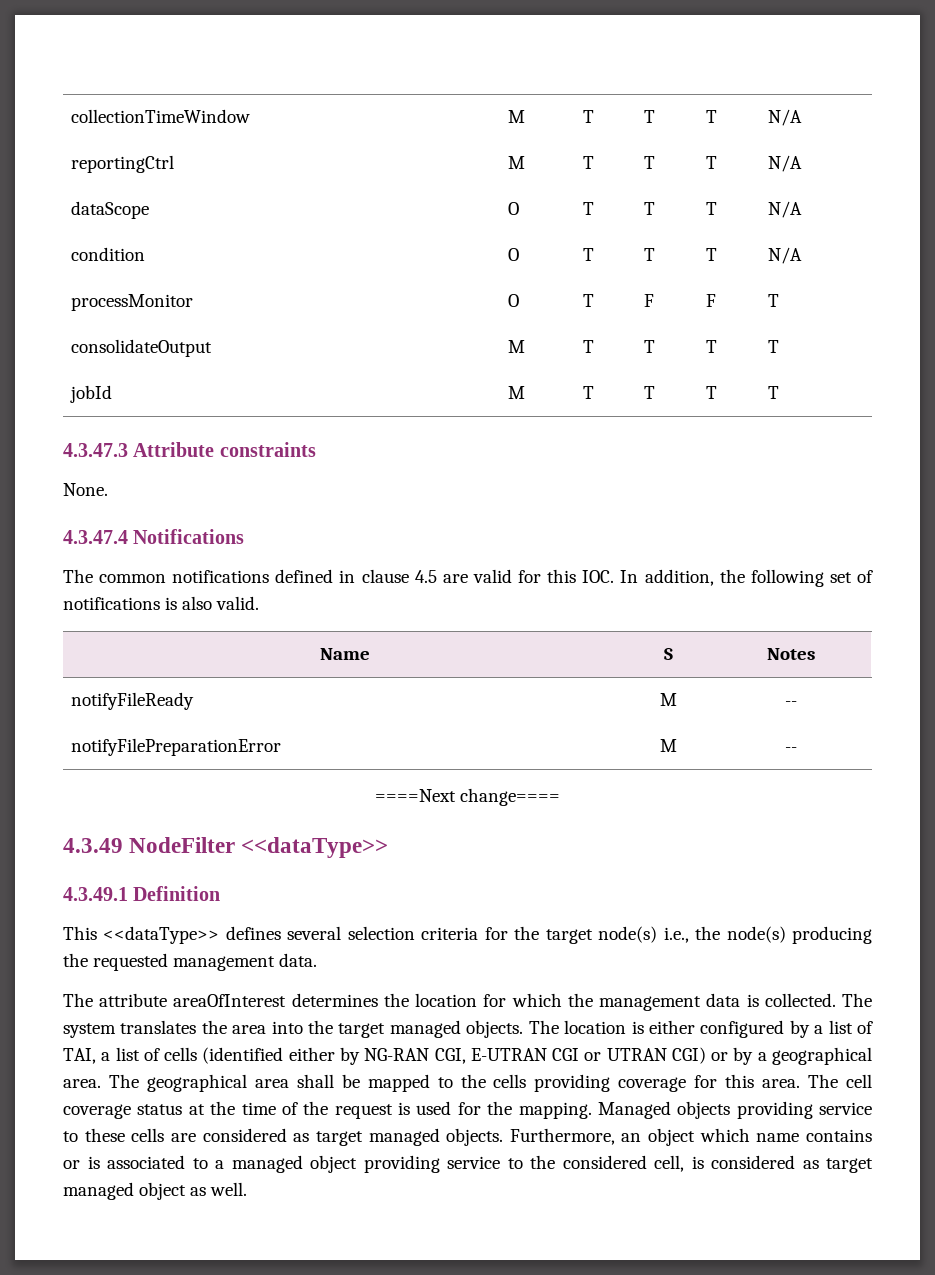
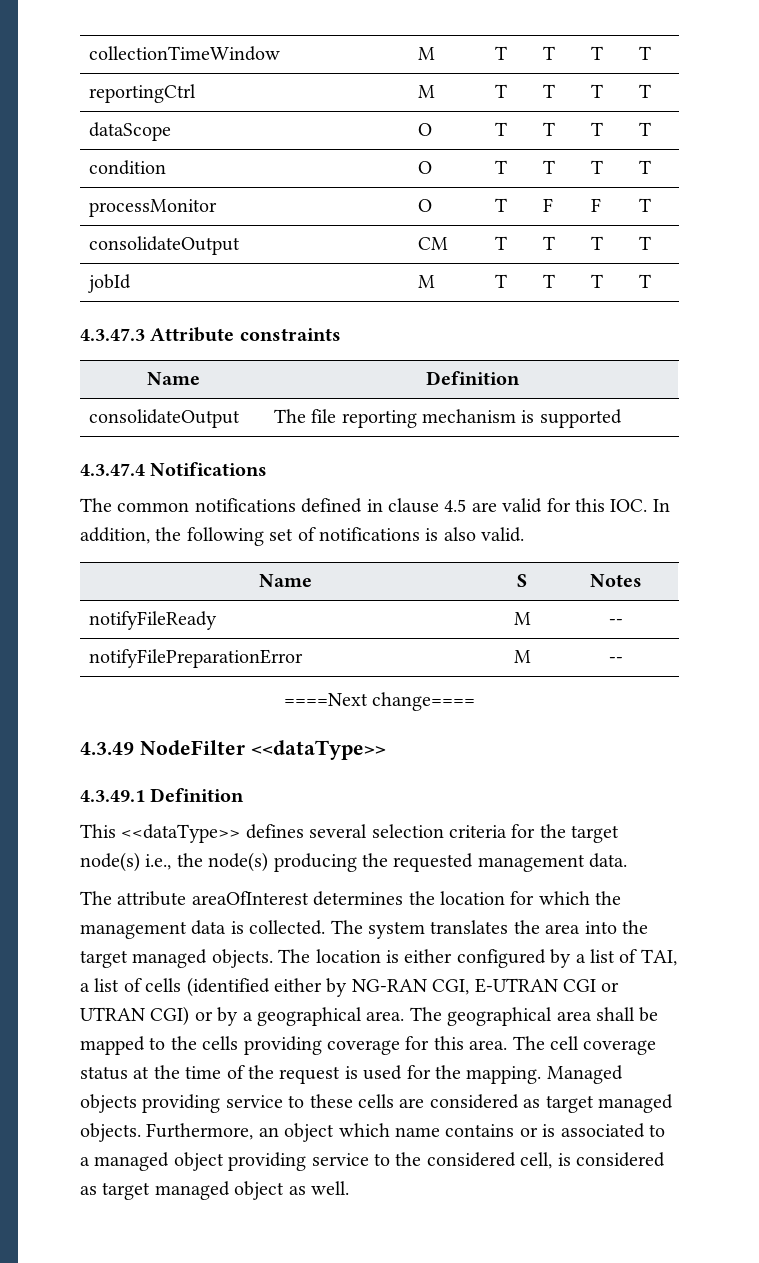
[767,109,802,126] N/A -> [638,46,651,60] T
[767,155,802,172] N/A -> [638,84,651,98] T
[767,201,802,218] N/A -> [638,122,651,136] T
[767,247,802,264] N/A -> [638,160,651,174] T
[507,340,525,353] M -> [417,237,448,250] CM
[63,483,108,496] // None. -> [146,372,200,385] [425,371,520,385] [88,409,240,428] [273,409,622,428] // Name | Definition // consolidateOutput | The file reporting mechanism is supported

